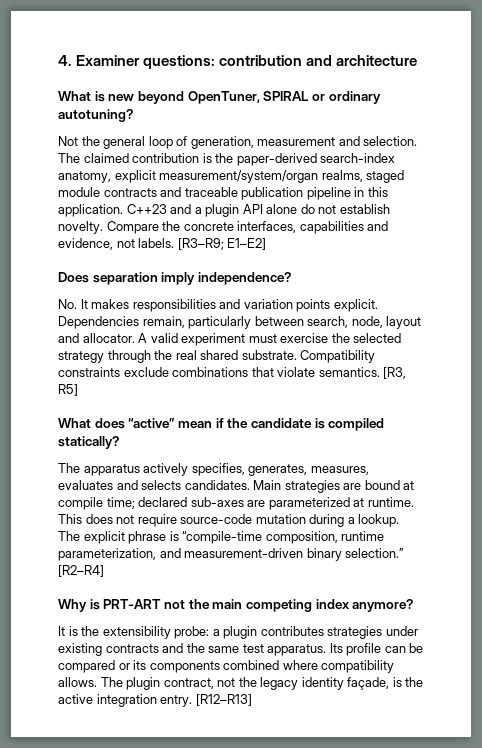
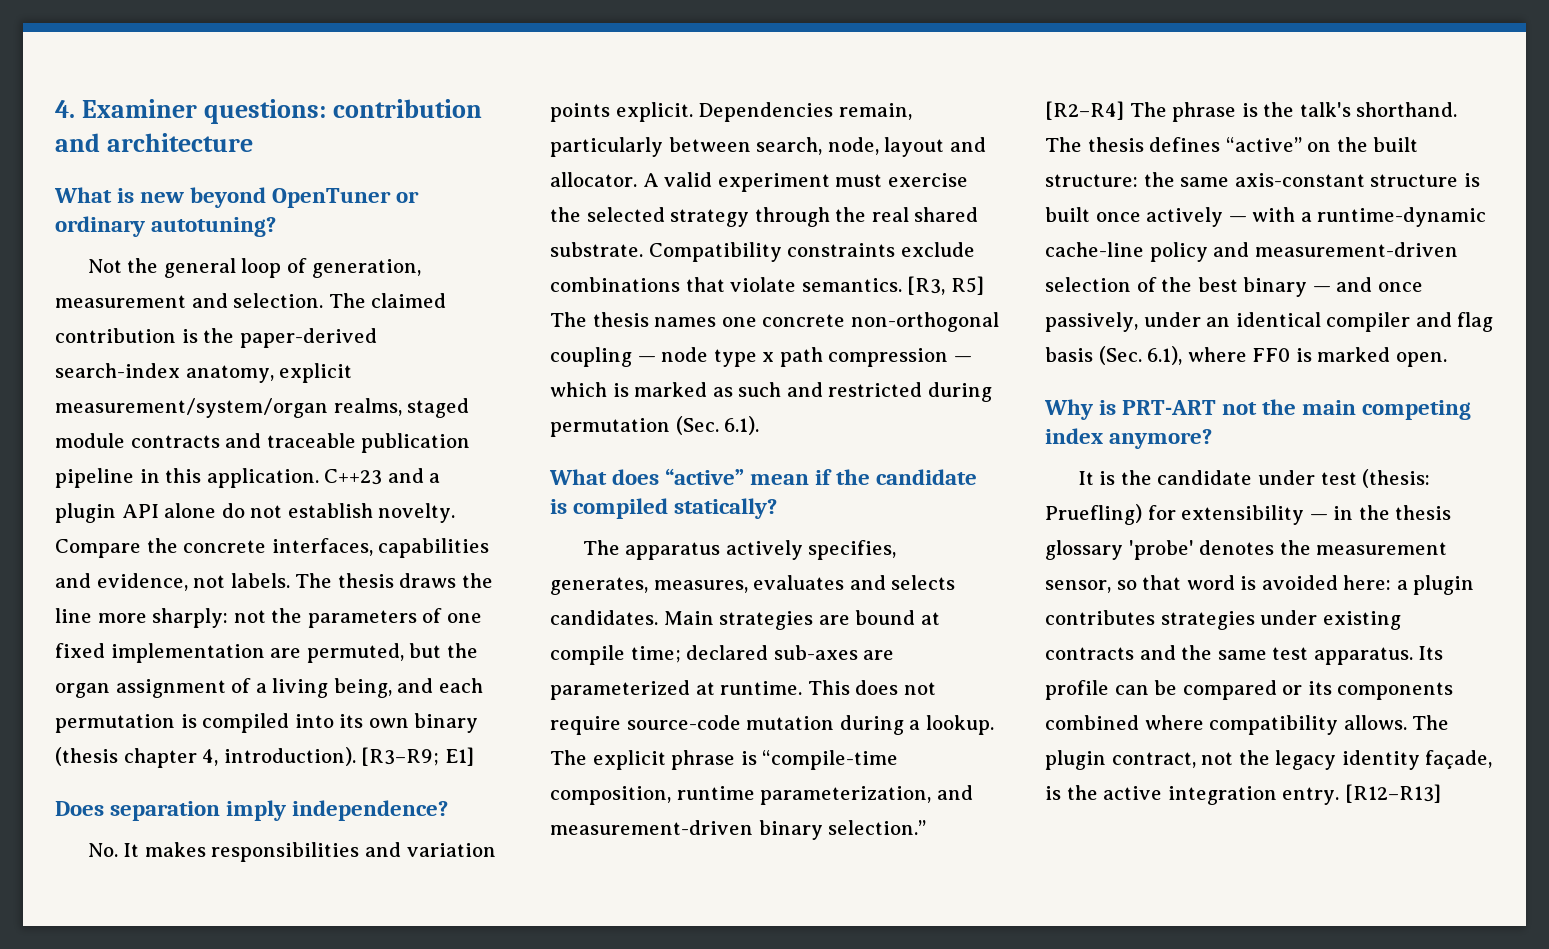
[187,91,310,104] OpenTuner, SPIRAL -> [272,188,392,208] OpenTuner
[177,238,267,250] [R3–R9; E1–E2] -> [295,573,493,588] [55,608,482,628] [55,643,478,663] [55,678,483,698] [55,713,479,733] [55,747,474,768] The thesis draws the line more sharply: not the parameters of one fixed implementation are permuted, but the organ assignment of a living being, and each permutation is compiled into its own binary (thesis chapter 4, introduction). [R3–R9; E1]
(78, 390) none -> [550,312,999,332] [550,347,972,367] [550,382,992,402] [550,416,760,437] The thesis names one concrete non-orthogonal coupling — node type x path compression — which is marked as such and restricted during permutation (Sec. 6.1).
(104, 571) none -> [1129,102,1458,122] [1045,137,1419,152] [1045,172,1480,187] [1045,207,1487,227] [1045,242,1458,262] [1045,277,1423,297] [1045,312,1494,332] [1045,346,1447,367] The phrase is the talk's shorthand. The thesis defines “active” on the built structure: the same axis-constant structure is built once actively — with a runtime-dynamic cache-line policy and measurement-driven selection of the best binary — and once passively, under an identical compiler and flag basis (Sec. 6.1), where FF0 is marked open.
[102,626,210,639] extensibility probe: -> [1157,469,1431,488] [1045,504,1452,525] [1045,540,1448,560] [1045,575,1392,593] candidate under test (thesis: Pruefling) for extensibility — in the thesis glossary 'probe' denotes the measurement sensor, so that word is avoided here:

